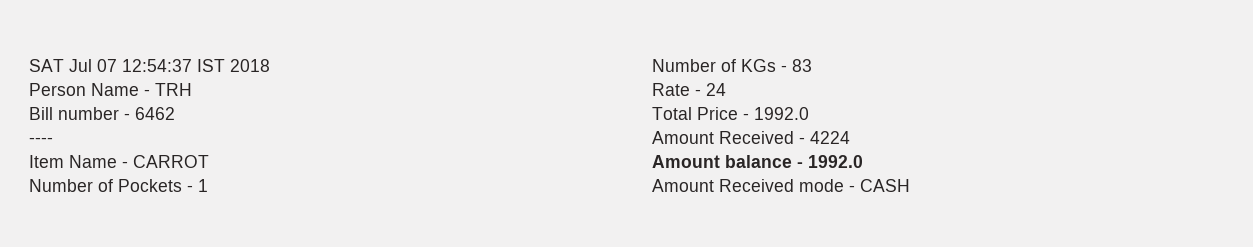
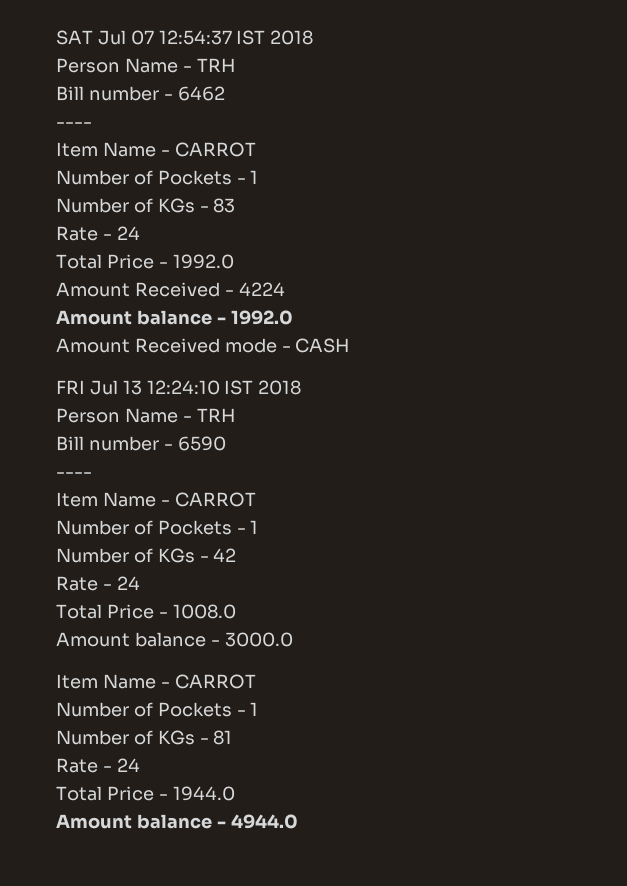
(910, 185) none -> [56,380,302,395] [56,408,235,423] [56,436,226,451] [56,472,92,478] [56,492,256,507] [56,520,259,535] [56,548,237,563] [56,576,140,591] [56,604,236,619] [56,632,293,647] [56,674,256,689] [56,702,259,717] [56,730,233,745] [56,758,140,773] [56,786,235,801] [56,814,298,829] // FRI Jul 13 12:24:10 IST 2018 // Person Name - TRH // Bill number - 6590 // ---- // Item Name - CARROT // Number of Pockets - 1 // Number of KGs - 42 // Rate - 24 // Total Price - 1008.0 // Amount balance - 3000.0 // Item Name - CARROT // Number of Pockets - 1 // Number of KGs - 81 // Rate - 24 // Total Price - 1944.0 // Amount balance - 4944.0

